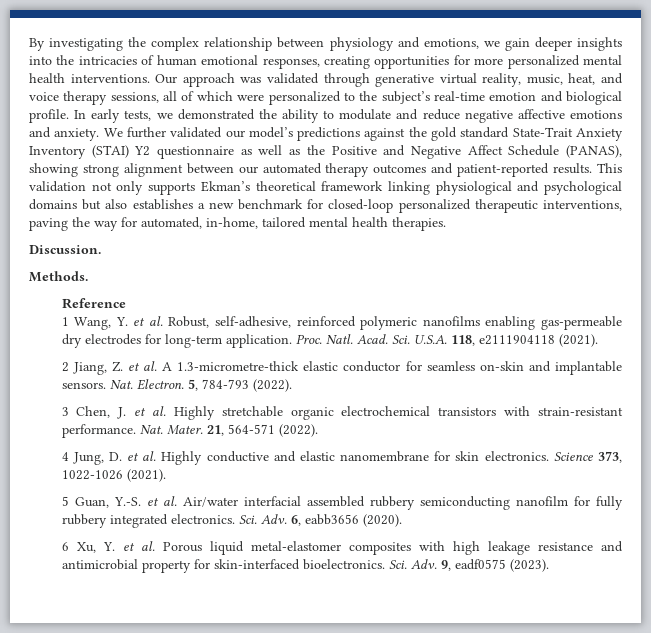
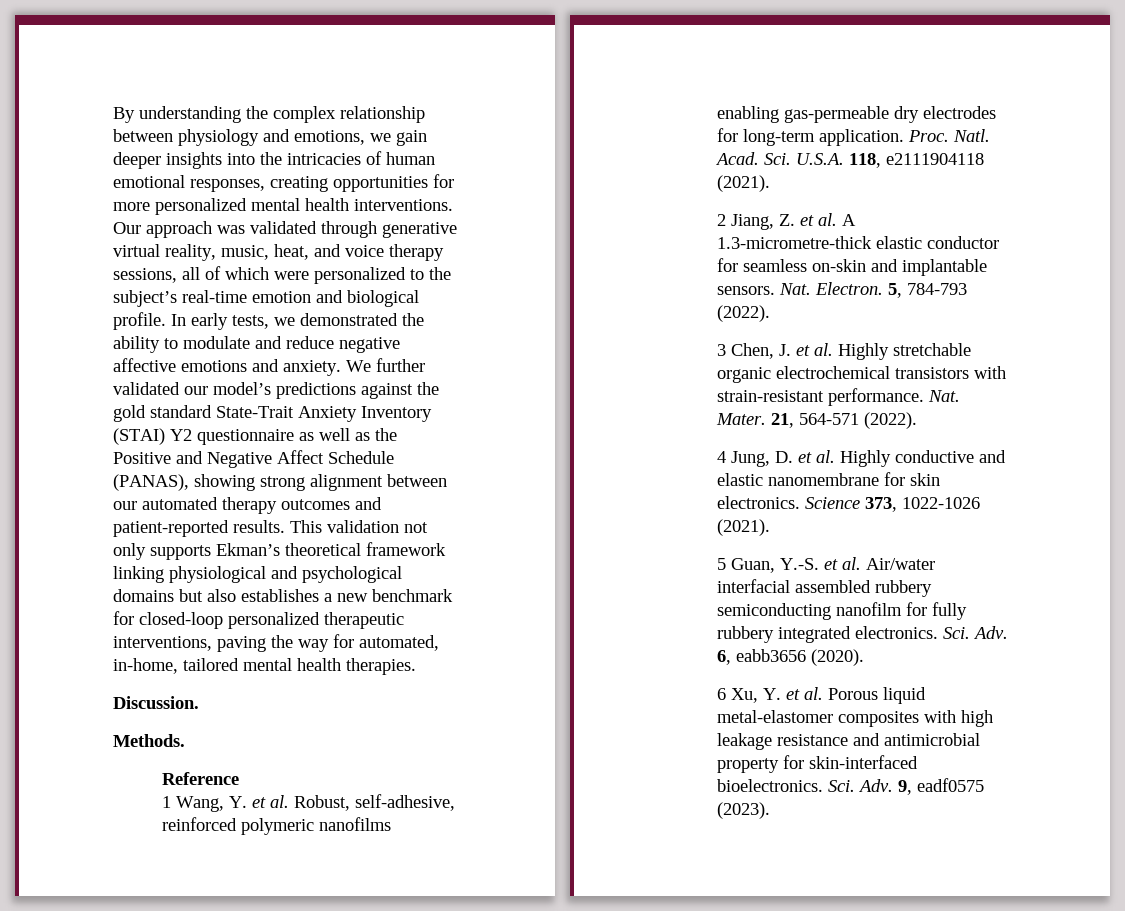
[49,38,124,51] investigating -> [139,106,241,123] understanding

